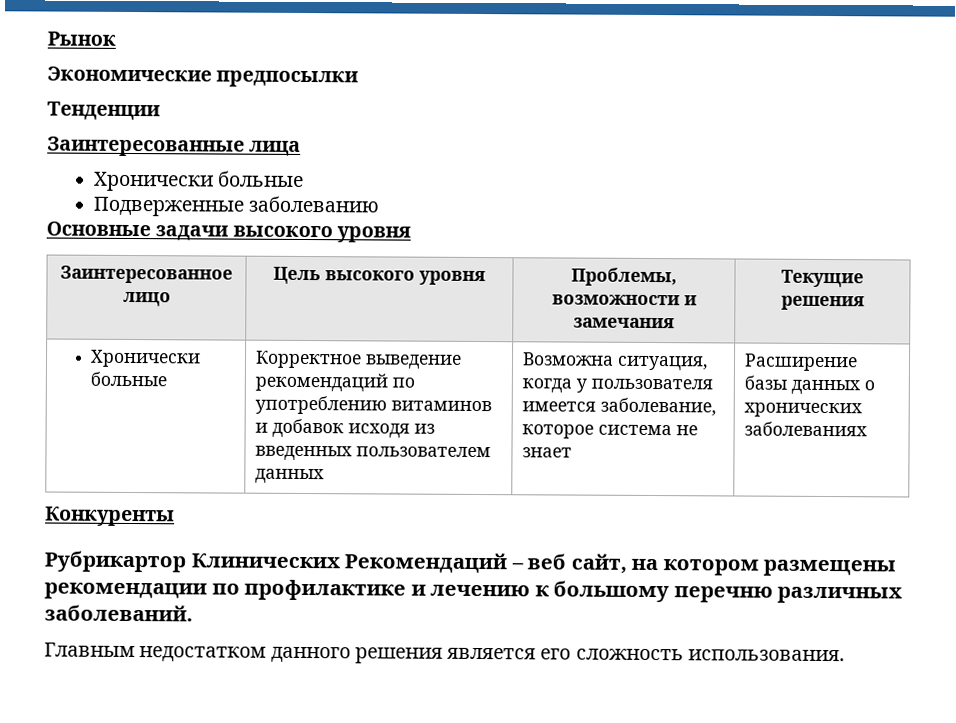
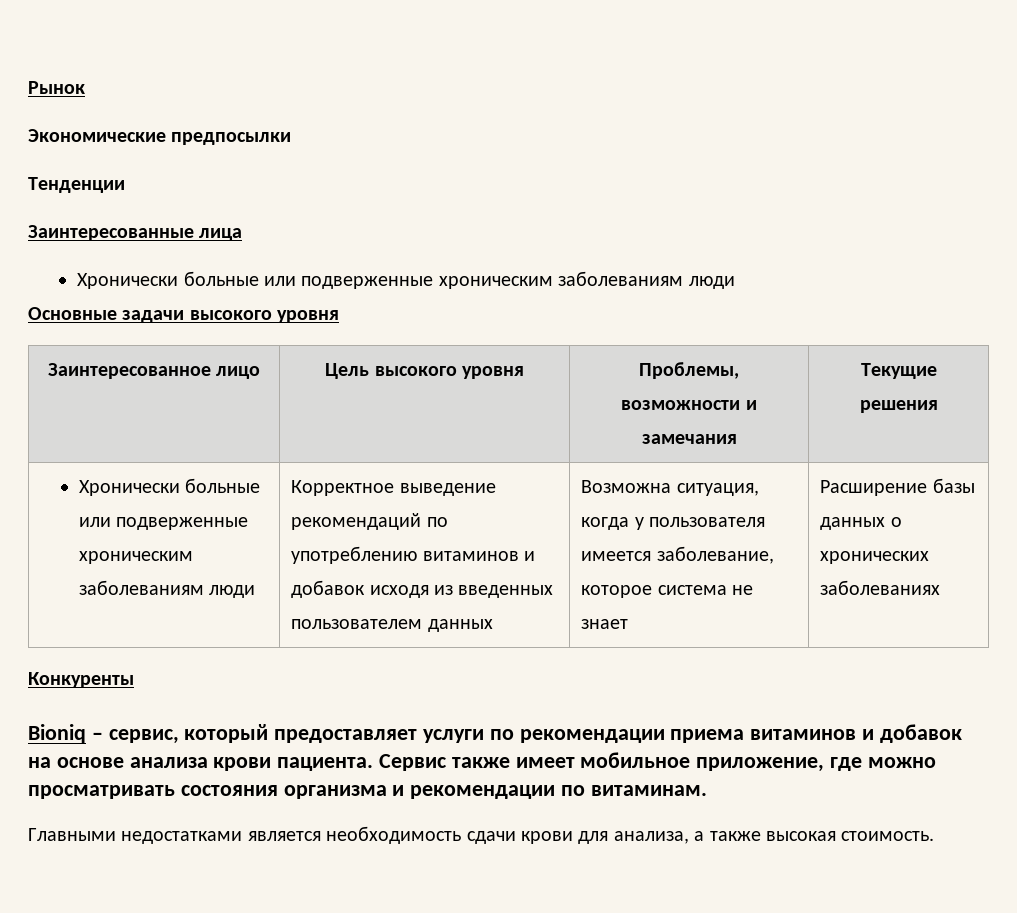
[92,195,379,217] // Подверженные заболеванию -> [264,271,735,289] или подверженные хроническим заболеваниям люди
(168, 379) none -> [78,517,248,530] [78,551,193,564] [78,580,255,598] или подверженные хроническим заболеваниям люди
[44,550,897,577] [44,578,904,604] [44,604,193,622] [44,642,845,664] Рубрикартор Клинических Рекомендаций – веб сайт, на котором размещены рекомендации по профилактике и лечению к большому перечню различных заболеваний. // Главным недостатком данного решения является его сложность использования. -> [28,724,962,744] [28,752,936,772] [28,785,707,799] [28,826,935,844] Bioniq – сервис, который предоставляет услуги по рекомендации приема витаминов и добавок на основе анализа крови пациента. Сервис также имеет мобильное приложение, где можно просматривать состояния организма и рекомендации по витаминам. // Главными недостатками является необходимость сдачи крови для анализа, а также высокая стоимость.

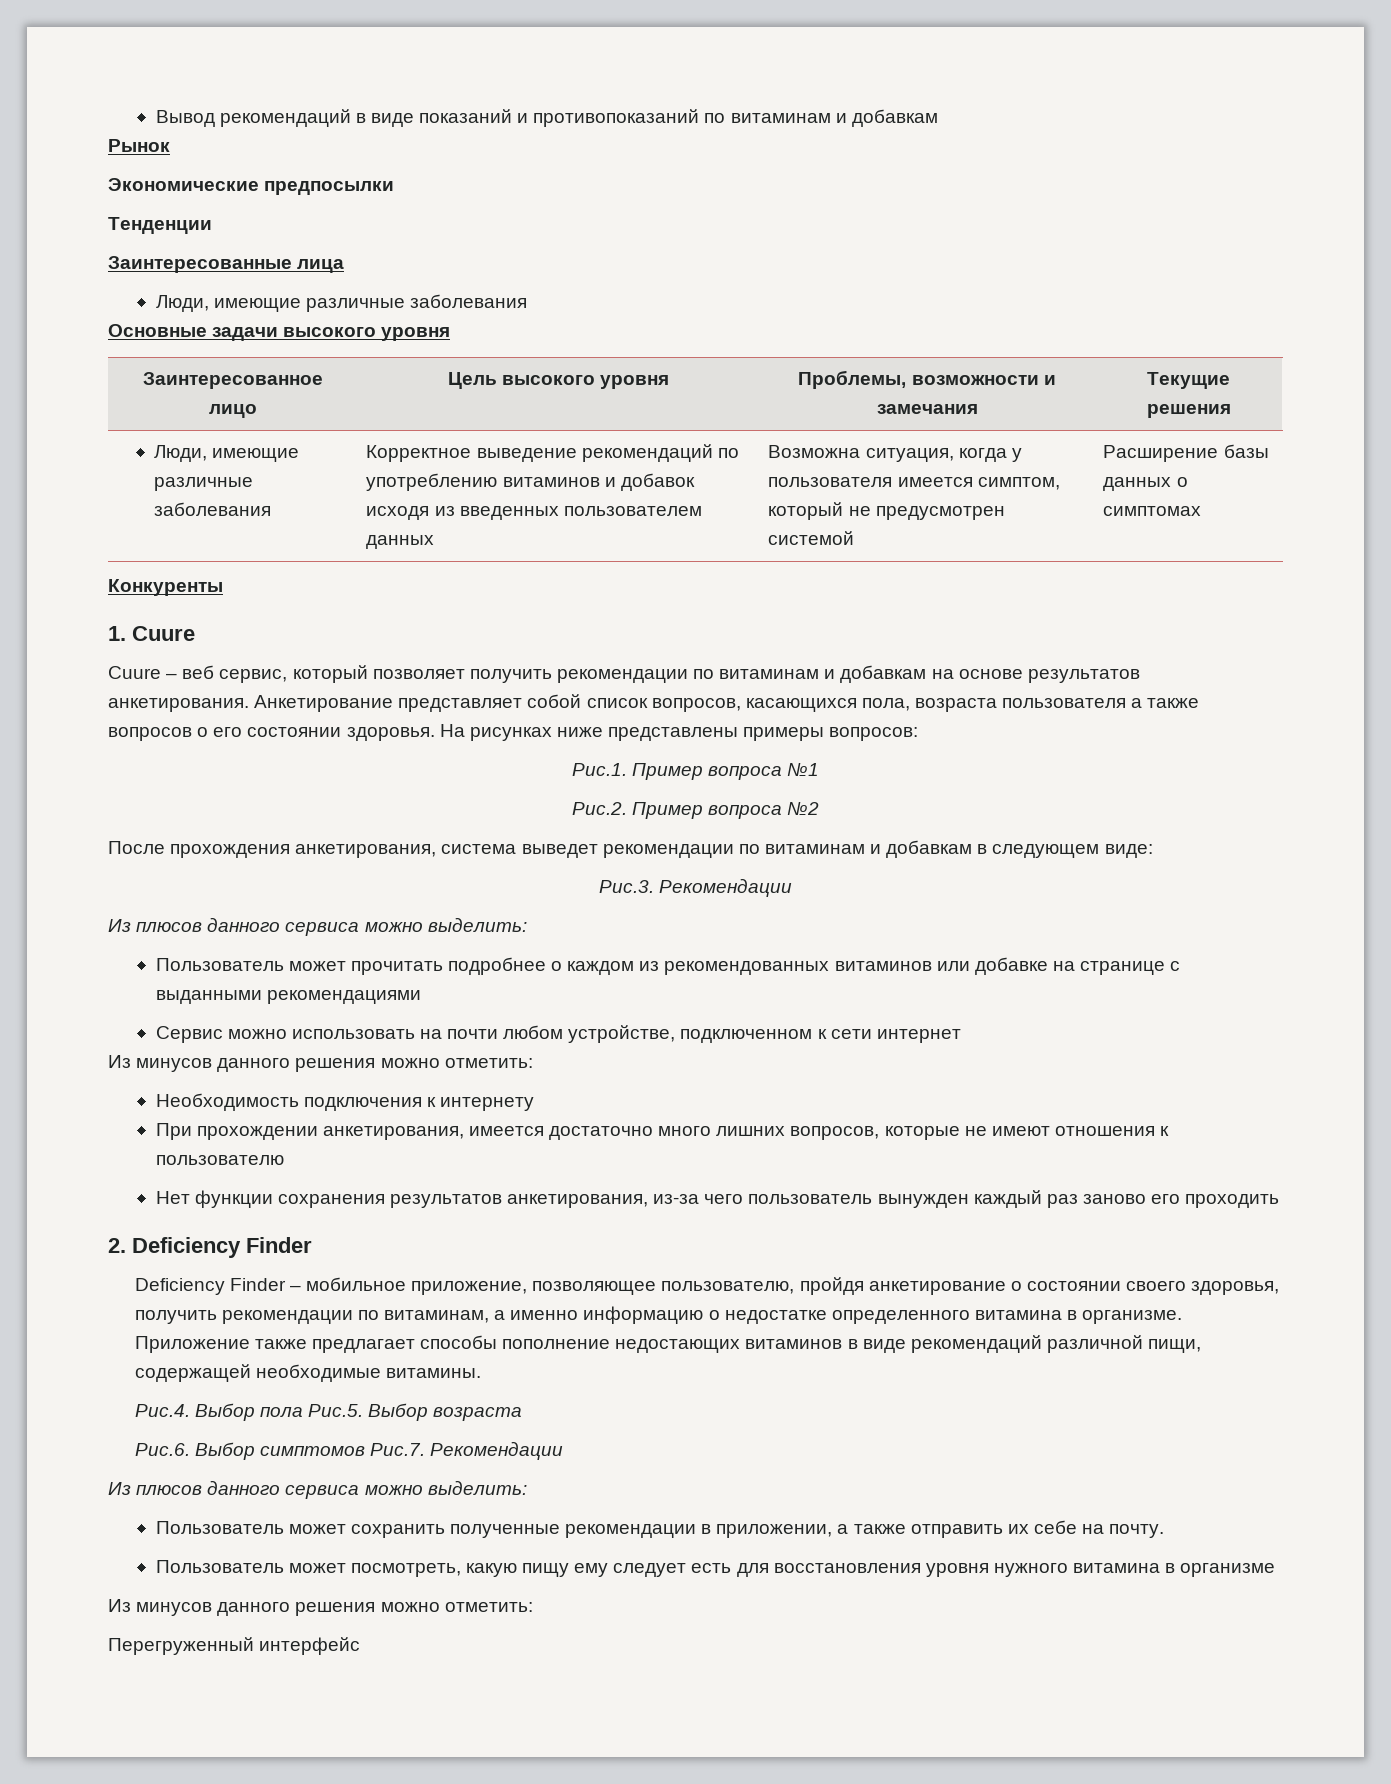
(28, 87) none -> [155,109,938,127] Вывод рекомендаций в виде показаний и противопоказаний по витаминам и добавкам //
[77,271,735,289] Хронически больные или подверженные хроническим заболеваниям люди -> [155,294,527,312] Люди, имеющие различные заболевания
[78,478,260,496] [78,517,248,530] [78,551,193,564] [78,580,255,598] Хронически больные или подверженные хроническим заболеваниям люди -> [154,445,300,462] [154,477,254,491] [154,502,272,516] Люди, имеющие различные заболевания
[656,546,774,564] [581,585,754,598] [581,619,629,629] заболевание, которое система не знает -> [977,477,1060,490] [768,502,1005,520] [768,531,855,545] симптом, который не предусмотрен системой
[820,551,930,564] [820,580,941,595] хронических заболеваниях -> [1103,506,1202,516] симптомах
[28,724,962,744] [28,752,936,772] [28,785,707,799] [28,826,935,844] Bioniq – сервис, который предоставляет услуги по рекомендации приема витаминов и добавок на основе анализа крови пациента. Сервис также имеет мобильное приложение, где можно просматривать состояния организма и рекомендации по витаминам. // Главными недостатками является необходимость сдачи крови для анализа, а также высокая стоимость. -> [108,626,195,641] [108,665,1140,683] [108,694,1200,712] [108,724,919,741] [571,763,820,780] [571,802,820,819] [108,840,1153,858] [598,878,793,897] [108,917,527,936] [155,957,1181,975] [155,990,421,1004] [155,1025,961,1043] [108,1055,533,1072] [155,1093,534,1111] [155,1123,1170,1140] [155,1155,284,1165] [155,1190,1280,1208] [108,1237,312,1258] [134,1277,1280,1295] [134,1306,1183,1324] [134,1335,1202,1353] [134,1364,481,1382] [134,1403,523,1421] [134,1441,564,1460] [108,1480,527,1499] [155,1520,1165,1538] [155,1560,1276,1577] [108,1599,533,1616] [108,1637,361,1655] 1. Cuure // Cuure – веб сервис, который позволяет получить рекомендации по витаминам и добавкам на основе результатов анкетирования. Анкетирование представляет собой список вопросов, касающихся пола, возраста пользователя а также вопросов о его состоянии здоровья. На рисунках ниже представлены примеры вопросов: // Рис.1. Пример вопроса №1 // Рис.2. Пример вопроса №2 // После прохождения анкетирования, система выведет рекомендации по витаминам и добавкам в следующем виде: // Рис.3. Рекомендации // Из плюсов данного сервиса можно выделить: // Пользователь может прочитать подробнее о каждом из рекомендованных витаминов или добавке на странице с выданными рекомендациями // Сервис можно использовать на почти любом устройстве, подключенном к сети интернет // Из минусов данного решения можно отметить: // Необходимость подключения к интернету // При прохождении анкетирования, имеется достаточно много лишних вопросов, которые не имеют отношения к пользователю // Нет функции сохранения результатов анкетирования, из-за чего пользователь вынужден каждый раз заново его проходить // 2. Deficiency Finder // Deficiency Finder – мобильное приложение, позволяющее пользователю, пройдя анкетирование о состоянии своего здоровья, получить рекомендации по витаминам, а именно информацию о недостатке определенного витамина в организме. Приложение также предлагает способы пополнение недостающих витаминов в виде рекомендаций различной пищи, содержащей необходимые витамины. // Рис.4. Выбор пола Рис.5. Выбор возраста // Рис.6. Выбор симптомов Рис.7. Рекомендации // Из плюсов данного сервиса можно выделить: // Пользователь может сохранить полученные рекомендации в приложении, а также отправить их себе на почту. // Пользователь может посмотреть, какую пищу ему следует есть для восстановления уровня нужного витамина в организме // Из минусов данного решения можно отметить: // Перегруженный интерфейс

